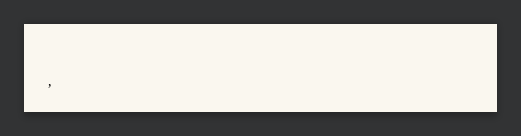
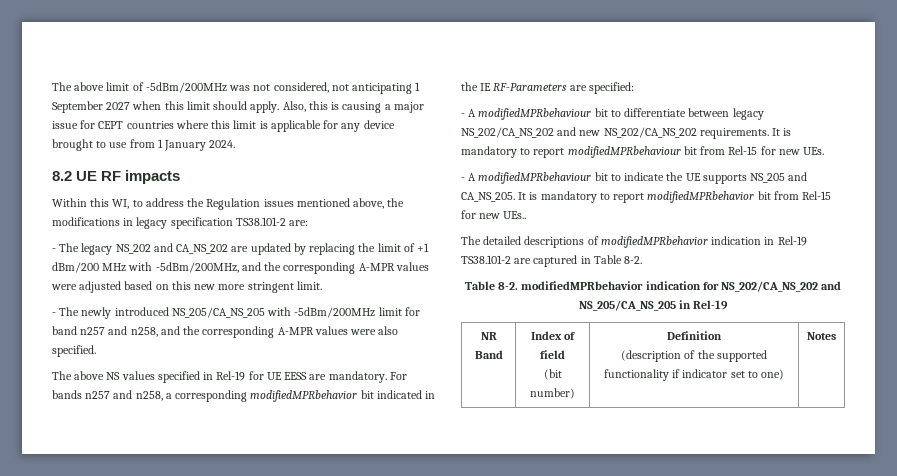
[48,84,52,88] , -> [52,82,421,94] [52,101,424,113] [52,120,395,132] [52,139,236,151] [52,170,181,184] [52,198,405,210] [52,217,309,229] [52,243,430,255] [52,262,429,274] [51,281,322,293] [52,307,420,319] [52,326,399,338] [52,345,96,357] [52,371,407,383] [52,390,436,402] [461,82,634,94] [461,108,764,120] [461,127,792,139] [461,146,825,158] [461,172,808,184] [461,191,832,203] [461,210,527,219] [461,236,807,248] [461,255,643,267] [464,281,842,292] [578,300,729,311] [480,332,497,340] [474,350,503,359] [530,331,576,340] [540,350,565,359] [543,369,562,380] [530,388,575,399] [667,331,722,340] [621,350,767,362] [603,369,785,381] [807,332,836,340] The above limit of -5dBm/200MHz was not considered, not anticipating 1 September 2027 when this limit should apply. Also, this is causing a major issue for CEPT countries where this limit is applicable for any device brought to use from 1 January 2024. // 8.2 UE RF impacts // Within this WI, to address the Regulation issues mentioned above, the modifications in legacy specification TS38.101-2 are: // - The legacy NS_202 and CA_NS_202 are updated by replacing the limit of +1 dBm/200 MHz with -5dBm/200MHz, and the corresponding A-MPR values were adjusted based on this new more stringent limit. // - The newly introduced NS_205/CA_NS_205 with -5dBm/200MHz limit for band n257 and n258, and the corresponding A-MPR values were also specified. // The above NS values specified in Rel-19 for UE EESS are mandatory. For bands n257 and n258, a corresponding modifiedMPRbehavior bit indicated in the IE RF-Parameters are specified: // - A modifiedMPRbehaviour bit to differentiate between legacy NS_202/CA_NS_202 and new NS_202/CA_NS_202 requirements. It is mandatory to report modifiedMPRbehaviour bit from Rel-15 for new UEs. // - A modifiedMPRbehaviour bit to indicate the UE supports NS_205 and CA_NS_205. It is mandatory to report modifiedMPRbehavior bit from Rel-15 for new UEs.. // The detailed descriptions of modifiedMPRbehavior indication in Rel-19 TS38.101-2 are captured in Table 8-2. // Table 8-2. modifiedMPRbehavior indication for NS_202/CA_NS_202 and NS_205/CA_NS_205 in Rel-19 // NR Band | Index of field // (bit number) | Definition // (description of the supported functionality if indicator set to one) | Notes

